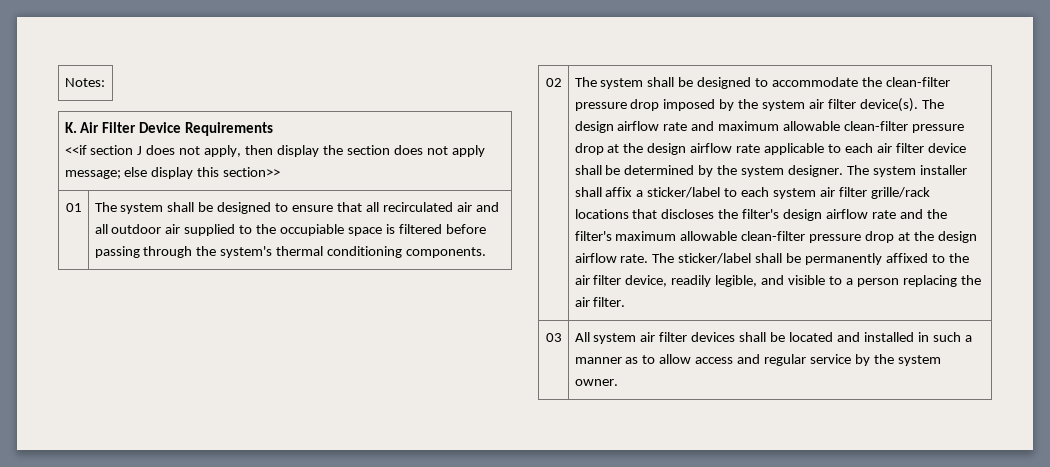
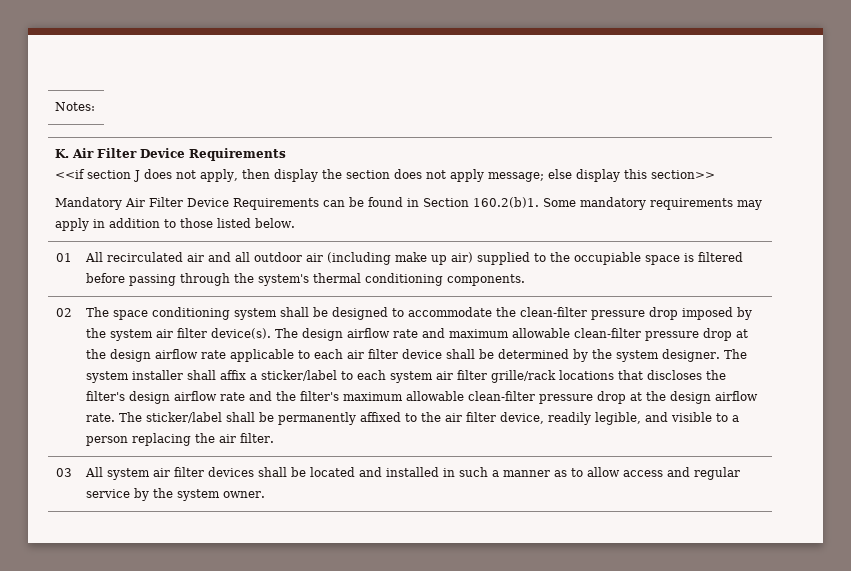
[65,203,82,212] [94,202,379,214] // 01 | The system shall be designed to ensure that all -> [55,197,763,210] [55,218,296,231] [56,253,72,262] [85,252,104,262] // Mandatory Air Filter Device Requirements can be found in Section 160.2(b)1. Some mandatory requirements may apply in addition to those listed below. // 01 | All
(181, 229) none -> [327,252,474,265] (including make up air)
(597, 82) none -> [113,307,231,320] space conditioning

